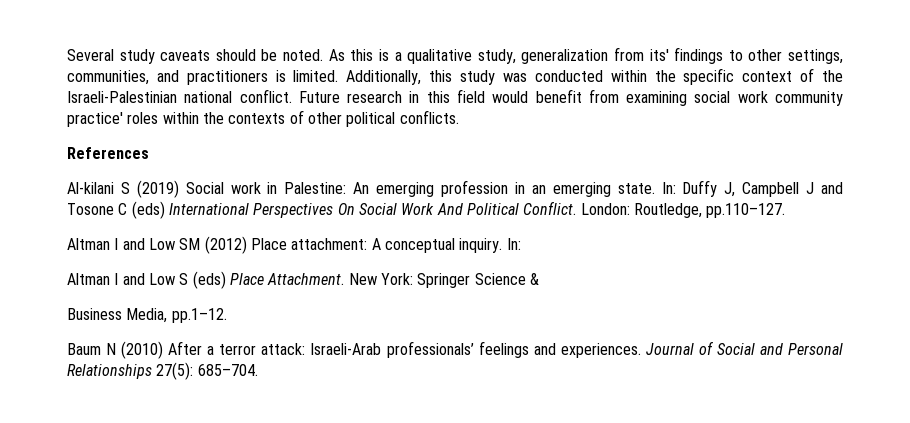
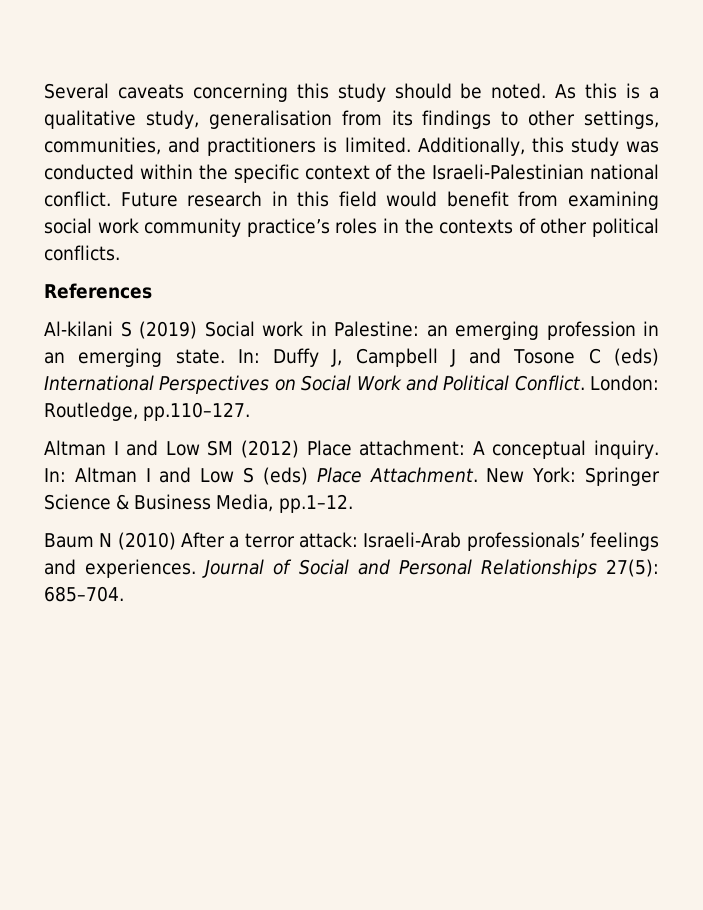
[119,49,211,64] study caveats -> [117,83,386,102] caveats concerning this study
[521,47,669,64] generalization from its' -> [208,110,413,129] generalisation from its
[67,112,199,127] practice' roles within -> [246,218,400,237] practice’s roles in
[353,182,370,194] An -> [426,325,448,337] an
[337,203,355,215] On -> [274,379,296,391] on
[436,203,463,215] And -> [405,375,438,391] and
(521, 244) // -> (66, 475) none
(539, 279) // -> (130, 502) none

